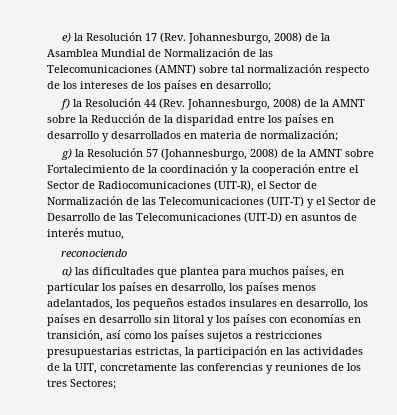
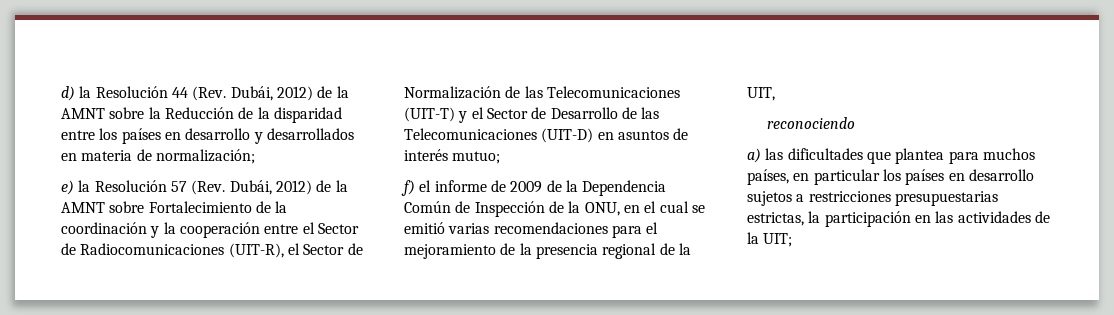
[62,32,331,44] [47,48,273,57] [47,64,369,76] [47,80,271,92] [60,98,71,110] e) la Resolución 17 (Rev. Johannesburgo, 2008) de la Asamblea Mundial de Normalización de las Telecomunicaciones (AMNT) sobre tal normalización respecto de los intereses de los países en desarrollo; // f) -> [61,86,75,101] d)
[187,98,302,110] Johannesburgo, 2008) -> [230,86,313,101] Dubái, 2012)
[61,148,73,160] g) -> [61,180,74,195] e)
[161,148,279,160] (Johannesburgo, 2008) -> [191,180,312,195] (Rev. Dubái, 2012)
[87,229,124,240] mutuo, -> [452,151,501,164] [401,180,667,196] [404,201,705,217] [404,222,659,238] [404,243,691,259] [747,87,775,101] mutuo; // f) el informe de 2009 de la Dependencia Común de Inspección de la ONU, en el cual se emitió varias recomendaciones para el mejoramiento de la presencia regional de la UIT,
[171,282,316,294] [47,298,368,310] [47,314,361,326] [47,330,204,342] desarrollo, los países menos adelantados, los pequeños estados insulares en desarrollo, los países en desarrollo sin litoral y los países con economías en transición, así como los países -> [968,169,1034,181] desarrollo
[75,363,361,374] [47,379,116,389] UIT, concretamente las conferencias y reuniones de los tres Sectores; -> [763,233,793,247] UIT;

